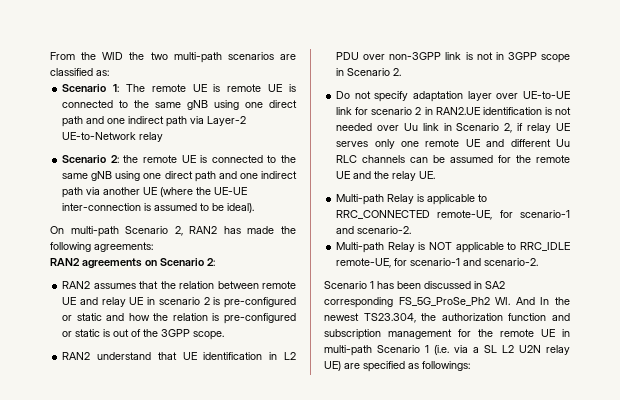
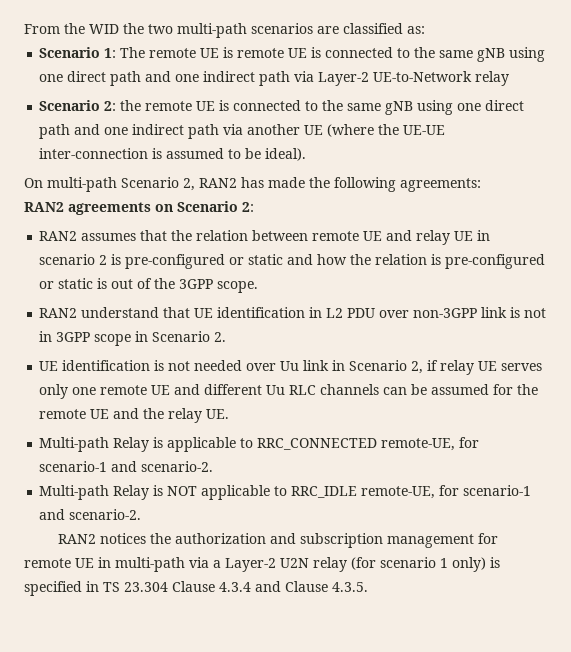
[336,91,570,102] [336,107,480,115] Do not specify adaptation layer over UE-to-UE link for scenario 2 in RAN2.UE -> [39,361,59,371] UE
[324,281,505,289] [324,297,570,308] [324,313,416,323] Scenario 1 has been discussed in SA2 corresponding FS_5G_ProSe_Ph2 WI. And In the newest TS23.304, -> [58,533,147,544] RAN2 notices
[508,313,547,321] function -> (267, 538) none
[478,329,493,337] the -> (499, 538) none
[377,345,570,355] [324,361,470,372] Scenario 1 (i.e. via a SL L2 U2N relay UE) are specified as followings: -> [189,557,500,572] [24,581,368,596] via a Layer-2 U2N relay (for scenario 1 only) is specified in TS 23.304 Clause 4.3.4 and Clause 4.3.5.

